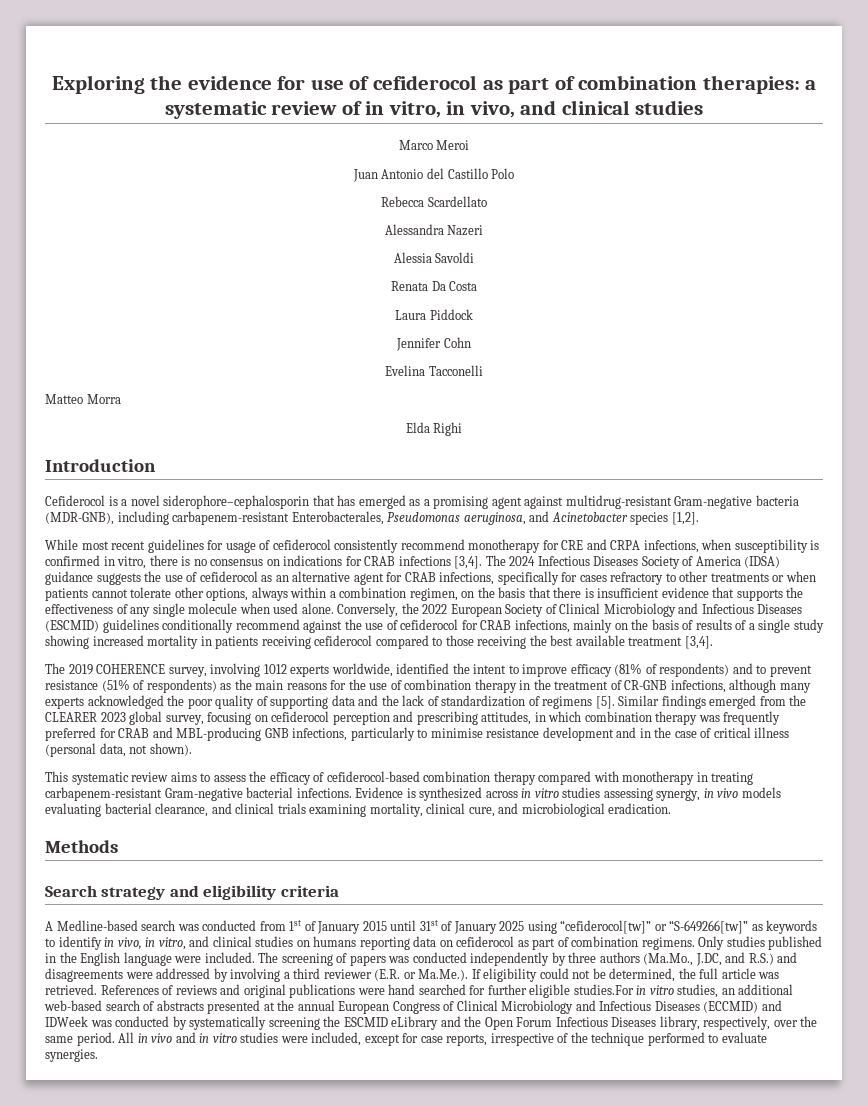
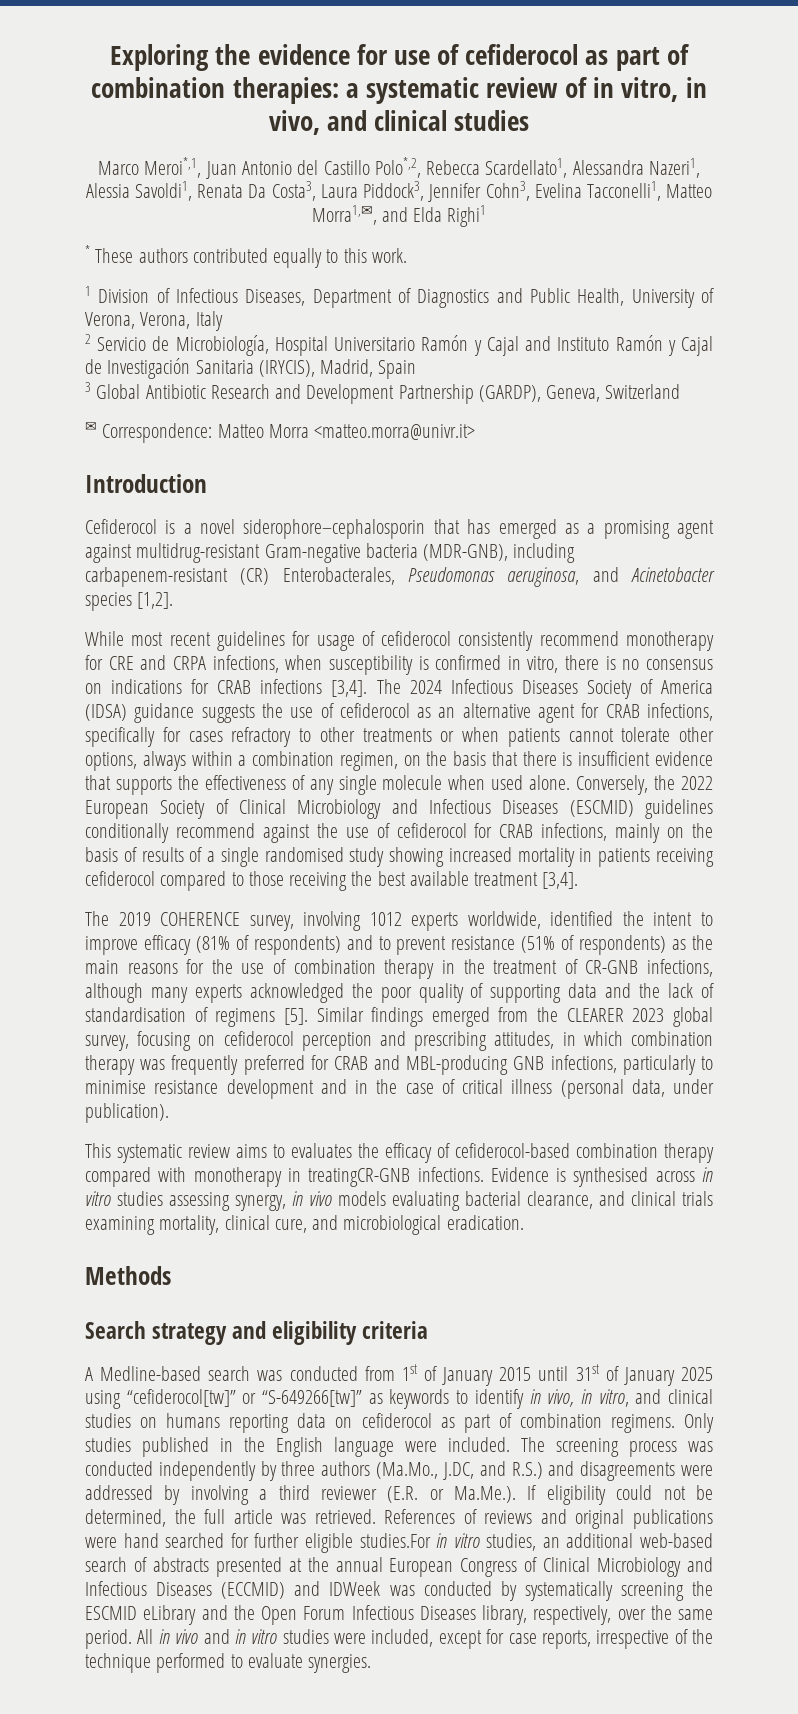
[436,140,470,150] Meroi // -> [144,157,202,178] Meroi*,1,
[491,168,515,179] [381,196,487,207] [384,224,484,236] [393,252,475,263] [390,281,478,291] [395,309,473,320] [396,337,471,351] [385,365,483,376] Polo // Rebecca Scardellato // Alessandra Nazeri // Alessia Savoldi // Renata Da Costa // Laura Piddock // Jennifer Cohn // Evelina Tacconelli // -> [374,157,700,178] [85,181,713,202] [311,205,487,227] [85,245,407,268] [85,286,714,308] [85,311,223,331] [85,334,714,356] [85,358,417,379] [85,382,681,404] [85,422,213,443] Polo*,2, Rebecca Scardellato1, Alessandra Nazeri1, Alessia Savoldi1, Renata Da Costa3, Laura Piddock3, Jennifer Cohn3, Evelina Tacconelli1, Matteo Morra1,✉, and Elda Righi1 // * These authors contributed equally to this work. // 1 Division of Infectious Diseases, Department of Diagnostics and Public Health, University of Verona, Verona, Italy // 2 Servicio de Microbiología, Hospital Universitario Ramón y Cajal and Instituto Ramón y Cajal de Investigación Sanitaria (IRYCIS), Madrid, Spain // 3 Global Antibiotic Research and Development Partnership (GARDP), Geneva, Switzerland // ✉ Correspondence:
[405,422,463,436] // Elda Righi -> [314,424,476,440] <matteo.morra@univr.it>
(290, 518) none -> [240,568,270,585] (CR)
(791, 626) none -> [264,847,344,862] randomised
[441,695,526,707] standardization -> [85,1007,186,1022] standardisation
[129,743,192,756] not shown). -> [673,1079,714,1094] [85,1103,169,1123] under publication).
[213,775,246,782] assess -> [291,1143,352,1158] evaluates
[711,772,754,785] [45,787,294,801] treating carbapenem-resistant Gram-negative bacterial -> [308,1168,411,1187] treatingCR-GNB
[419,787,483,801] synthesized -> [573,1167,649,1187] synthesised
[336,953,386,966] of papers -> [629,1441,677,1457] process

